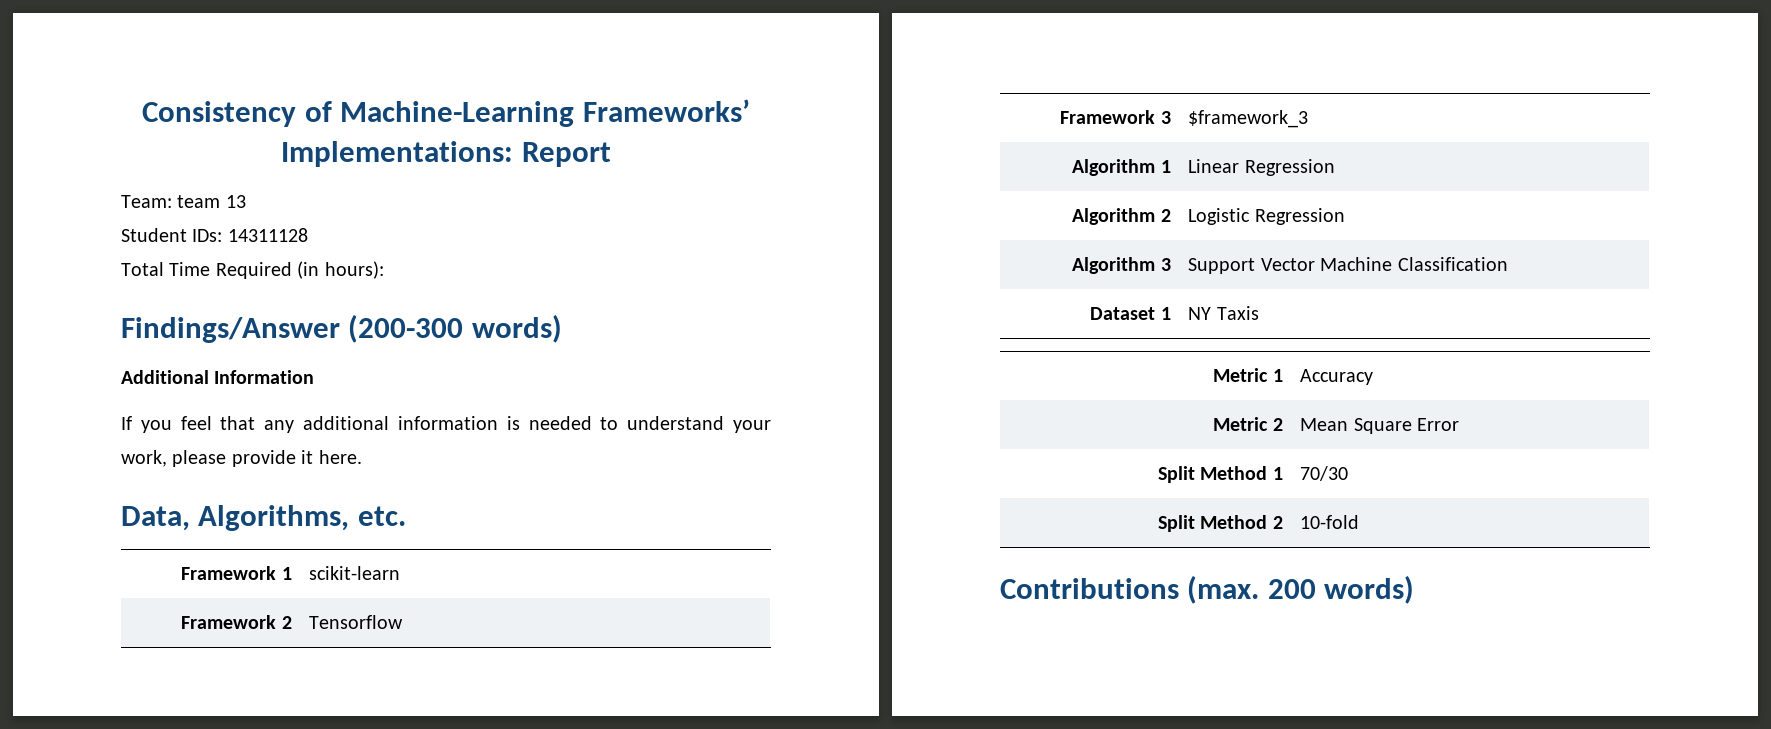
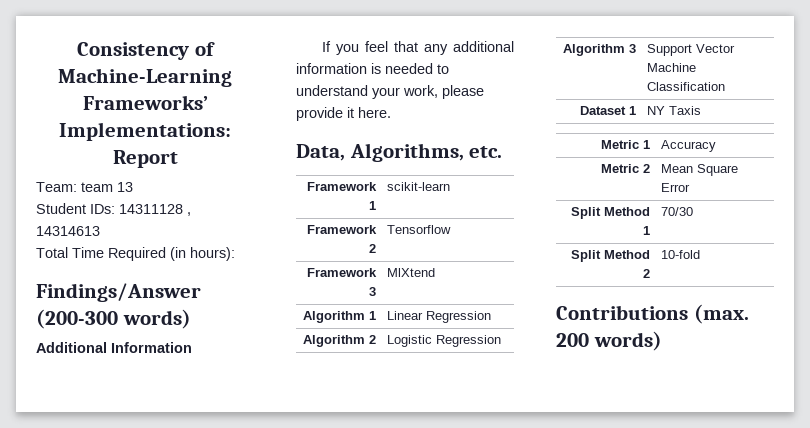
(308, 235) none -> [187,212,191,216] [36,226,100,236] , 14314613
[1188,110,1309,128] $framework_3 -> [387,268,436,277] MlXtend

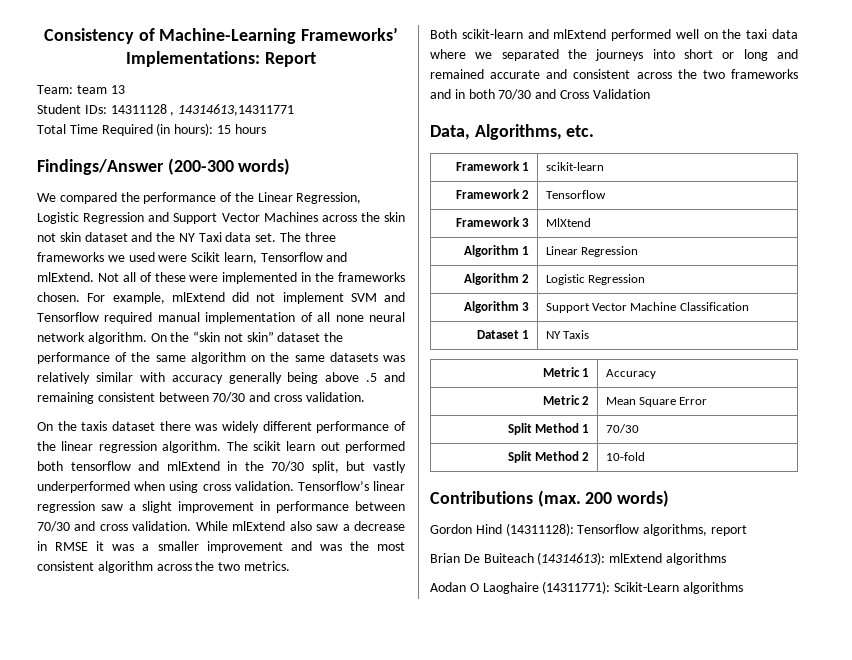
[36,226,100,236] 14314613 -> [178,104,295,116] 14314613,14311771
(235, 254) none -> [216,124,266,134] 15 hours
[36,342,192,353] [321,41,514,55] [296,63,449,74] [296,85,484,99] [296,107,391,121] Additional Information // If you feel that any additional information is needed to understand your work, please provide it here. -> [37,192,362,204] [37,212,405,224] [37,232,336,242] [37,252,348,264] [37,272,406,284] [37,292,405,304] [37,312,405,324] [37,331,344,344] [37,352,406,364] [37,372,405,384] [37,392,365,404] [37,421,406,433] [37,441,405,453] [37,461,406,473] [37,481,405,493] [37,501,405,513] [37,521,406,532] [37,541,405,553] [37,561,290,573] [430,29,798,41] [430,49,798,61] [430,69,798,79] [430,89,650,100] We compared the performance of the Linear Regression, Logistic Regression and Support Vector Machines across the skin not skin dataset and the NY Taxi data set. The three frameworks we used were Scikit learn, Tensorflow and mlExtend. Not all of these were implemented in the frameworks chosen. For example, mlExtend did not implement SVM and Tensorflow required manual implementation of all none neural network algorithm. On the “skin not skin” dataset the performance of the same algorithm on the same datasets was relatively similar with accuracy generally being above .5 and remaining consistent between 70/30 and cross validation. // On the taxis dataset there was widely different performance of the linear regression algorithm. The scikit learn out performed both tensorflow and mlExtend in the 70/30 split, but vastly underperformed when using cross validation. Tensorflow’s linear regression saw a slight improvement in performance between 70/30 and cross validation. While mlExtend also saw a decrease in RMSE it was a smaller improvement and was the most consistent algorithm across the two metrics. // Both scikit-learn and mlExtend performed well on the taxi data where we separated the journeys into short or long and remained accurate and consistent across the two frameworks and in both 70/30 and Cross Validation
(662, 341) none -> [430,523,747,536] [430,552,726,565] [430,581,743,594] // Gordon Hind (14311128): Tensorflow algorithms, report // Brian De Buiteach (14314613): mlExtend algorithms // Aodan O Laoghaire (14311771): Scikit-Learn algorithms

